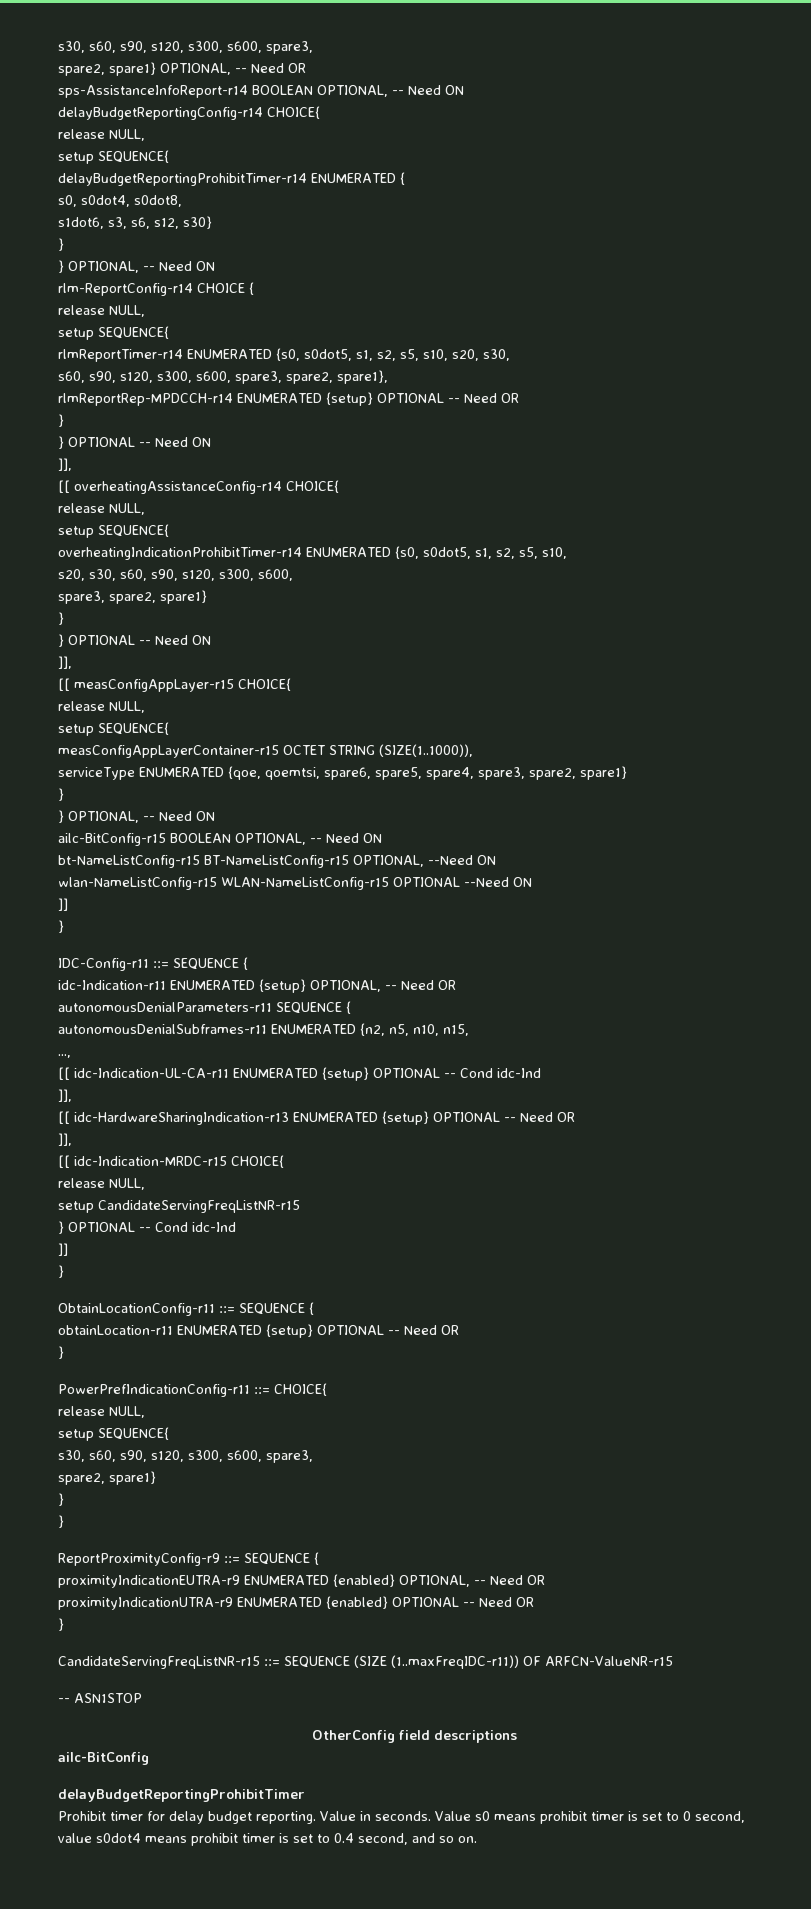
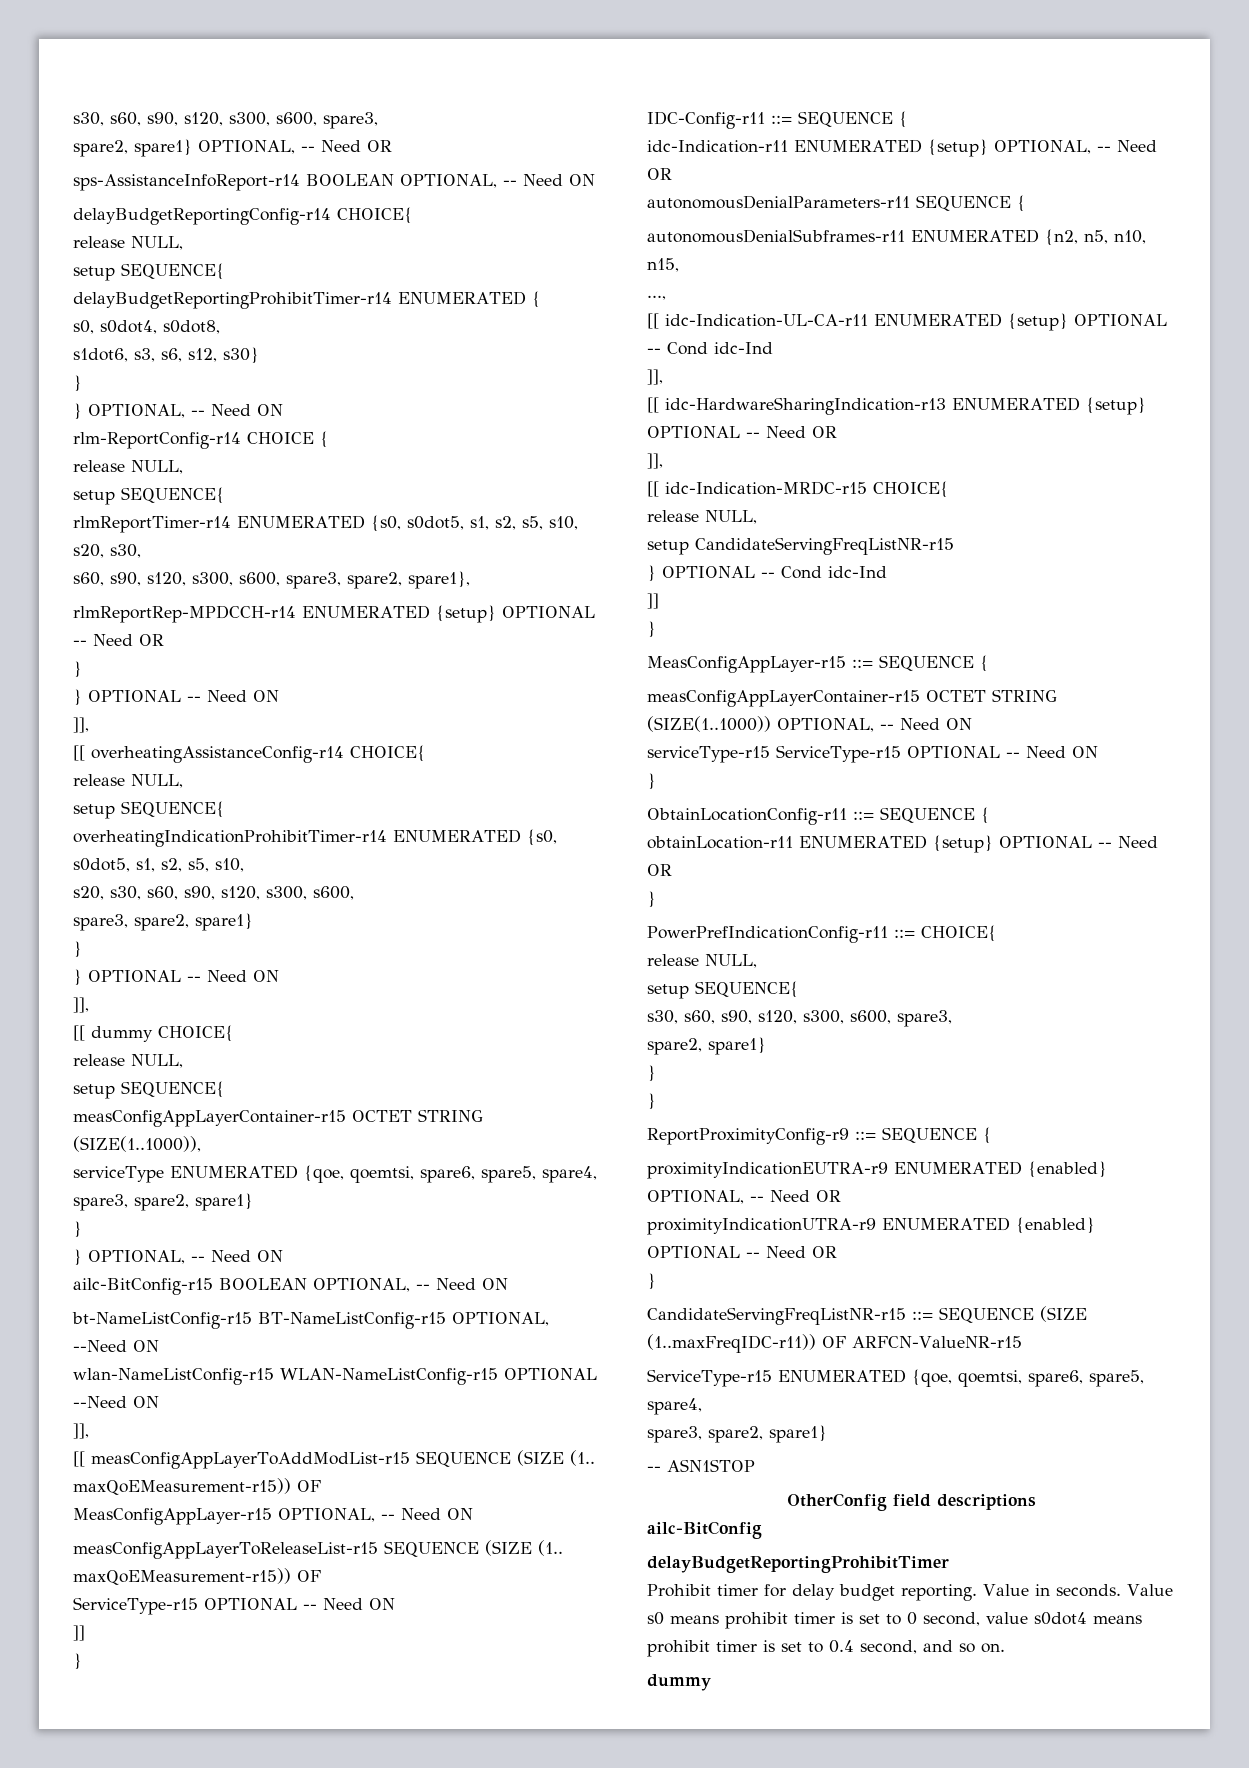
[74,679,234,692] measConfigAppLayer-r15 -> [91,1026,153,1042] dummy
(532, 882) none -> [73,1423,89,1439] [73,1450,595,1469] [73,1478,321,1495] [73,1508,473,1525] [73,1540,563,1559] [73,1568,321,1585] [73,1597,395,1615] // ]], // [[ measConfigAppLayerToAddModList-r15 SEQUENCE (SIZE (1.. maxQoEMeasurement-r15)) OF // MeasConfigAppLayer-r15 OPTIONAL, -- Need ON // measConfigAppLayerToReleaseList-r15 SEQUENCE (SIZE (1.. maxQoEMeasurement-r15)) OF // ServiceType-r15 OPTIONAL -- Need ON
(64, 1271) none -> [647,655,989,673] [647,689,1057,707] [647,716,972,732] [647,745,1098,763] [647,773,656,790] // MeasConfigAppLayer-r15 ::= SEQUENCE { // measConfigAppLayerContainer-r15 OCTET STRING (SIZE(1..1000)) OPTIONAL, -- Need ON // serviceType-r15 ServiceType-r15 OPTIONAL -- Need ON // }
(673, 1661) none -> [647,1369,1144,1387] [647,1398,702,1415] [647,1425,827,1443] // ServiceType-r15 ENUMERATED {qoe, qoemtsi, spare6, spare5, spare4, // spare3, spare2, spare1}
(477, 1839) none -> [647,1674,711,1691] // dummy

